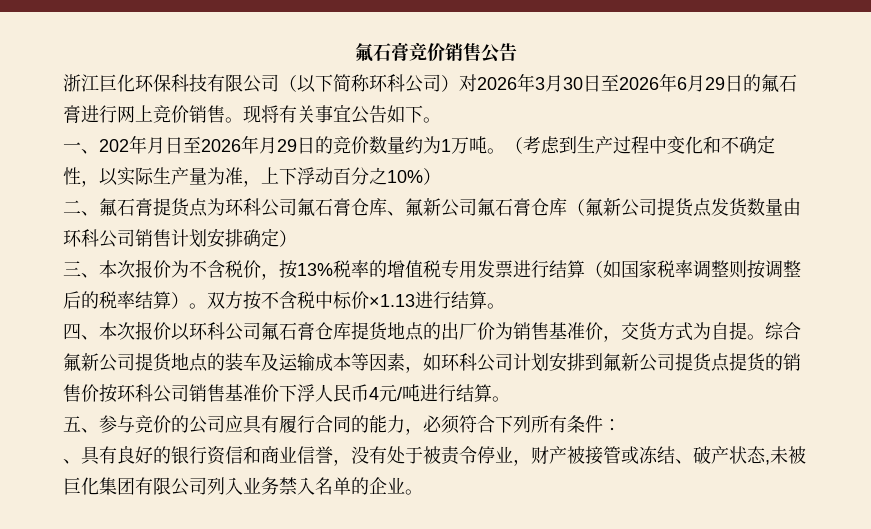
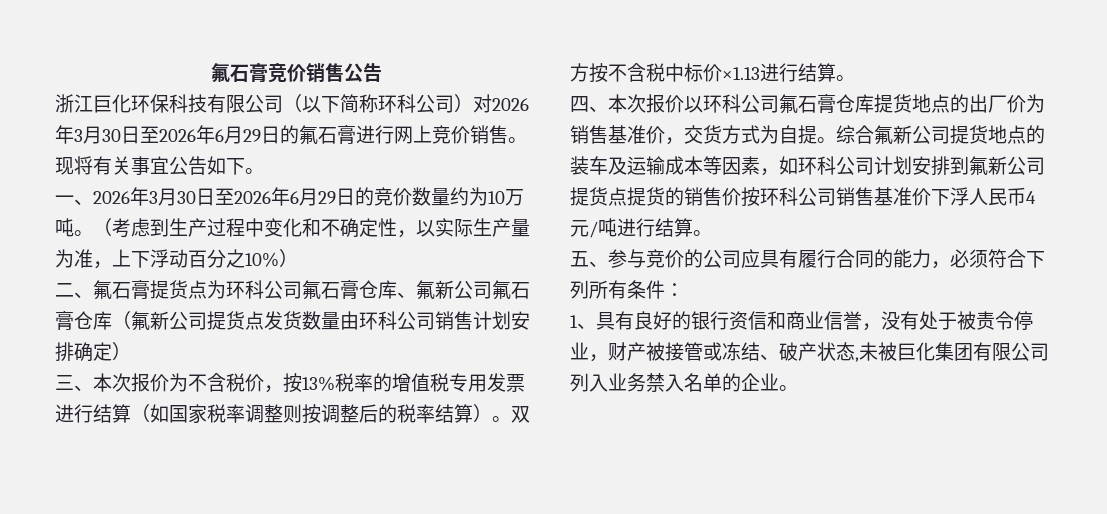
[99,135,259,154] 202年月日至2026年 -> [93,187,299,206] 2026年3月30日至2026年6
[441,139,451,152] 1 -> [488,191,505,204] 10
(621, 425) none -> [570,315,578,328] 1

